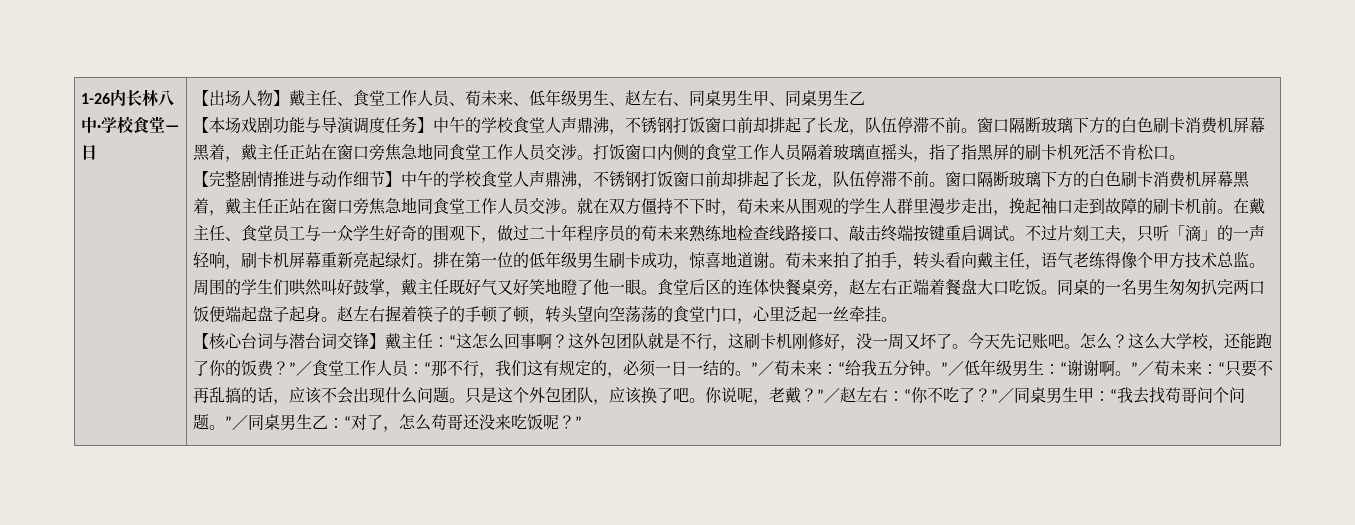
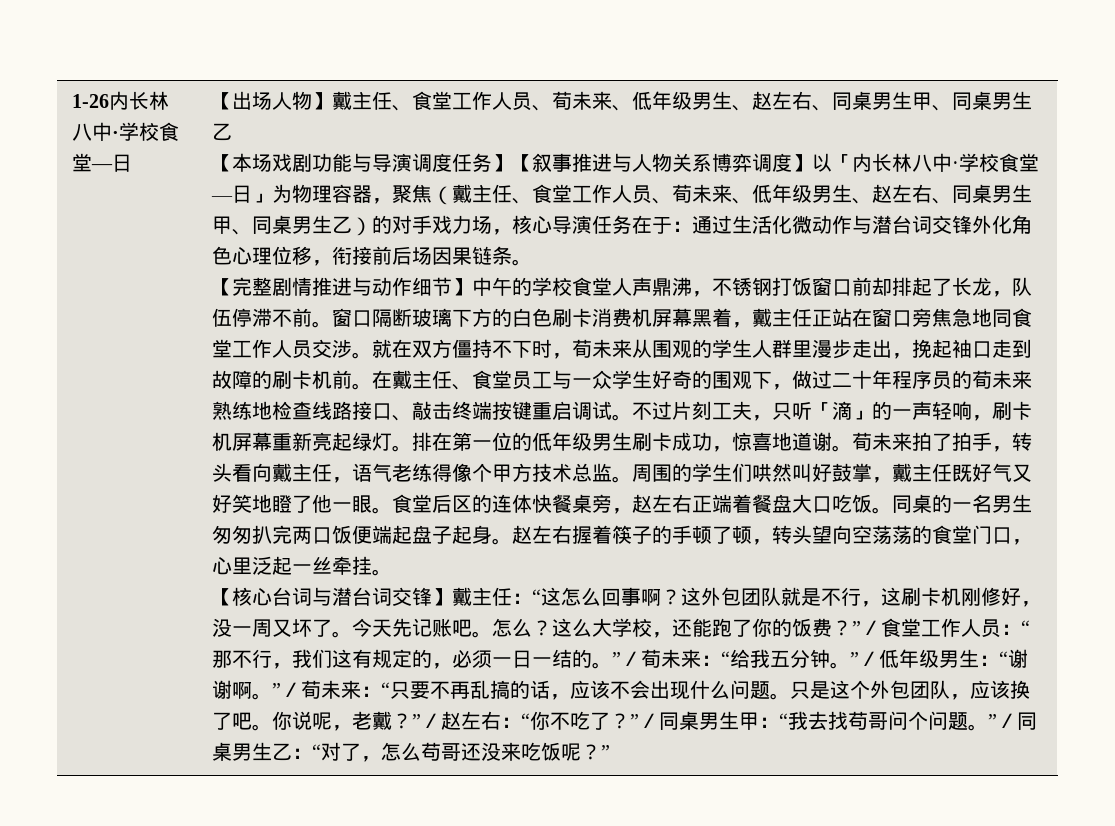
[433,116,1266,135] [193,143,1170,162] 中午的学校食堂人声鼎沸，不锈钢打饭窗口前却排起了长龙，队伍停滞不前。窗口隔断玻璃下方的白色刷卡消费机屏幕黑着，戴主任正站在窗口旁焦急地同食堂工作人员交涉。打饭窗口内侧的食堂工作人员隔着玻璃直摇头，指了指黑屏的刷卡机死活不肯松口 -> [512,153,1040,172] [211,184,1033,205] [212,215,1033,236] [212,246,513,266] 【叙事推进与人物关系博弈调度】以「内长林八中·学校食堂—日」为物理容器，聚焦（戴主任、食堂工作人员、荀未来、低年级男生、赵左右、同桌男生甲、同桌男生乙）的对手戏力场，核心导演任务在于：通过生活化微动作与潜台词交锋外化角色心理位移，衔接前后场因果链条

